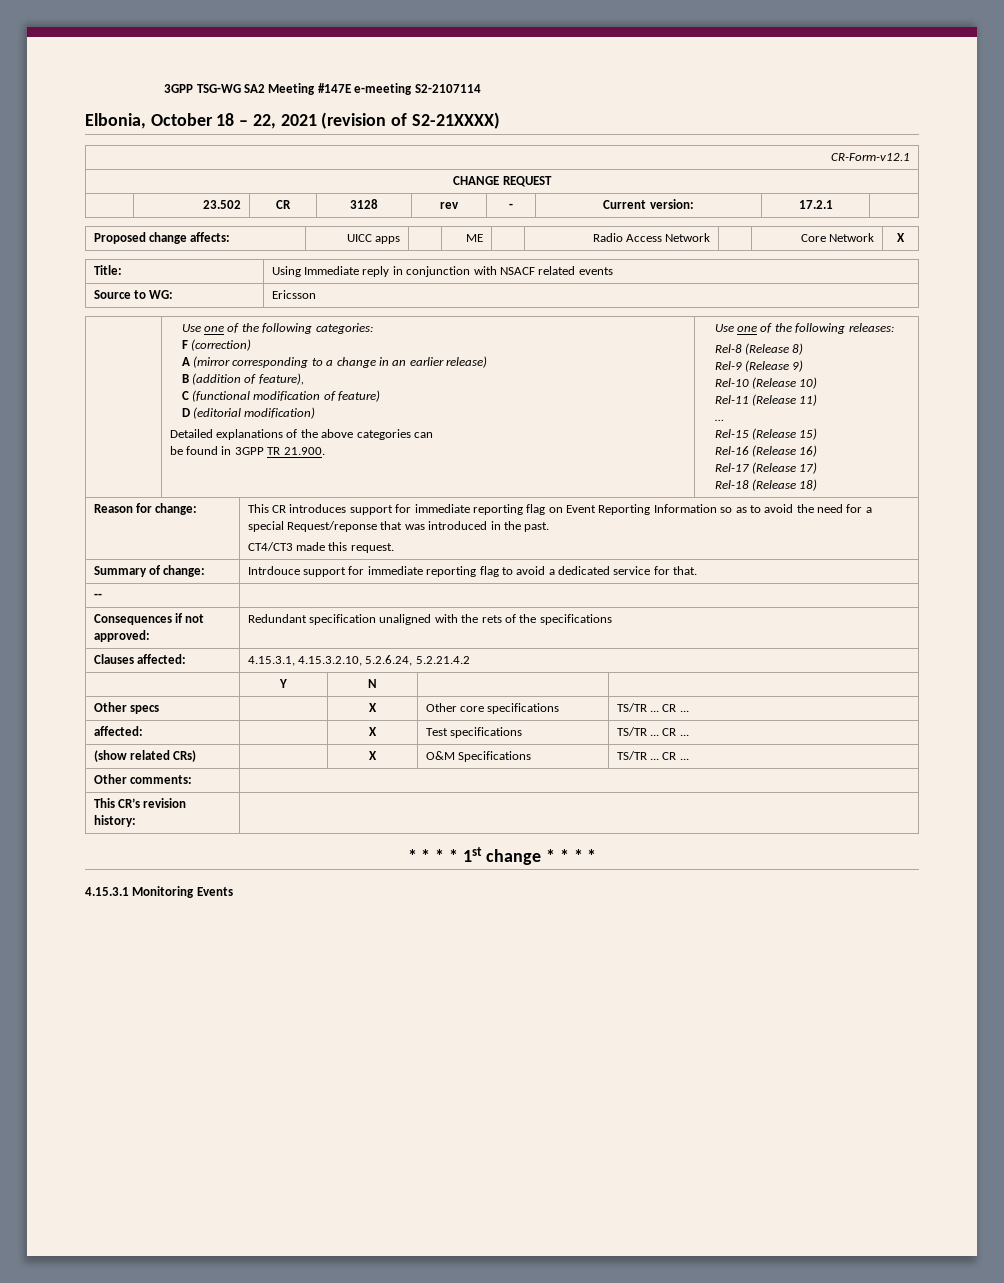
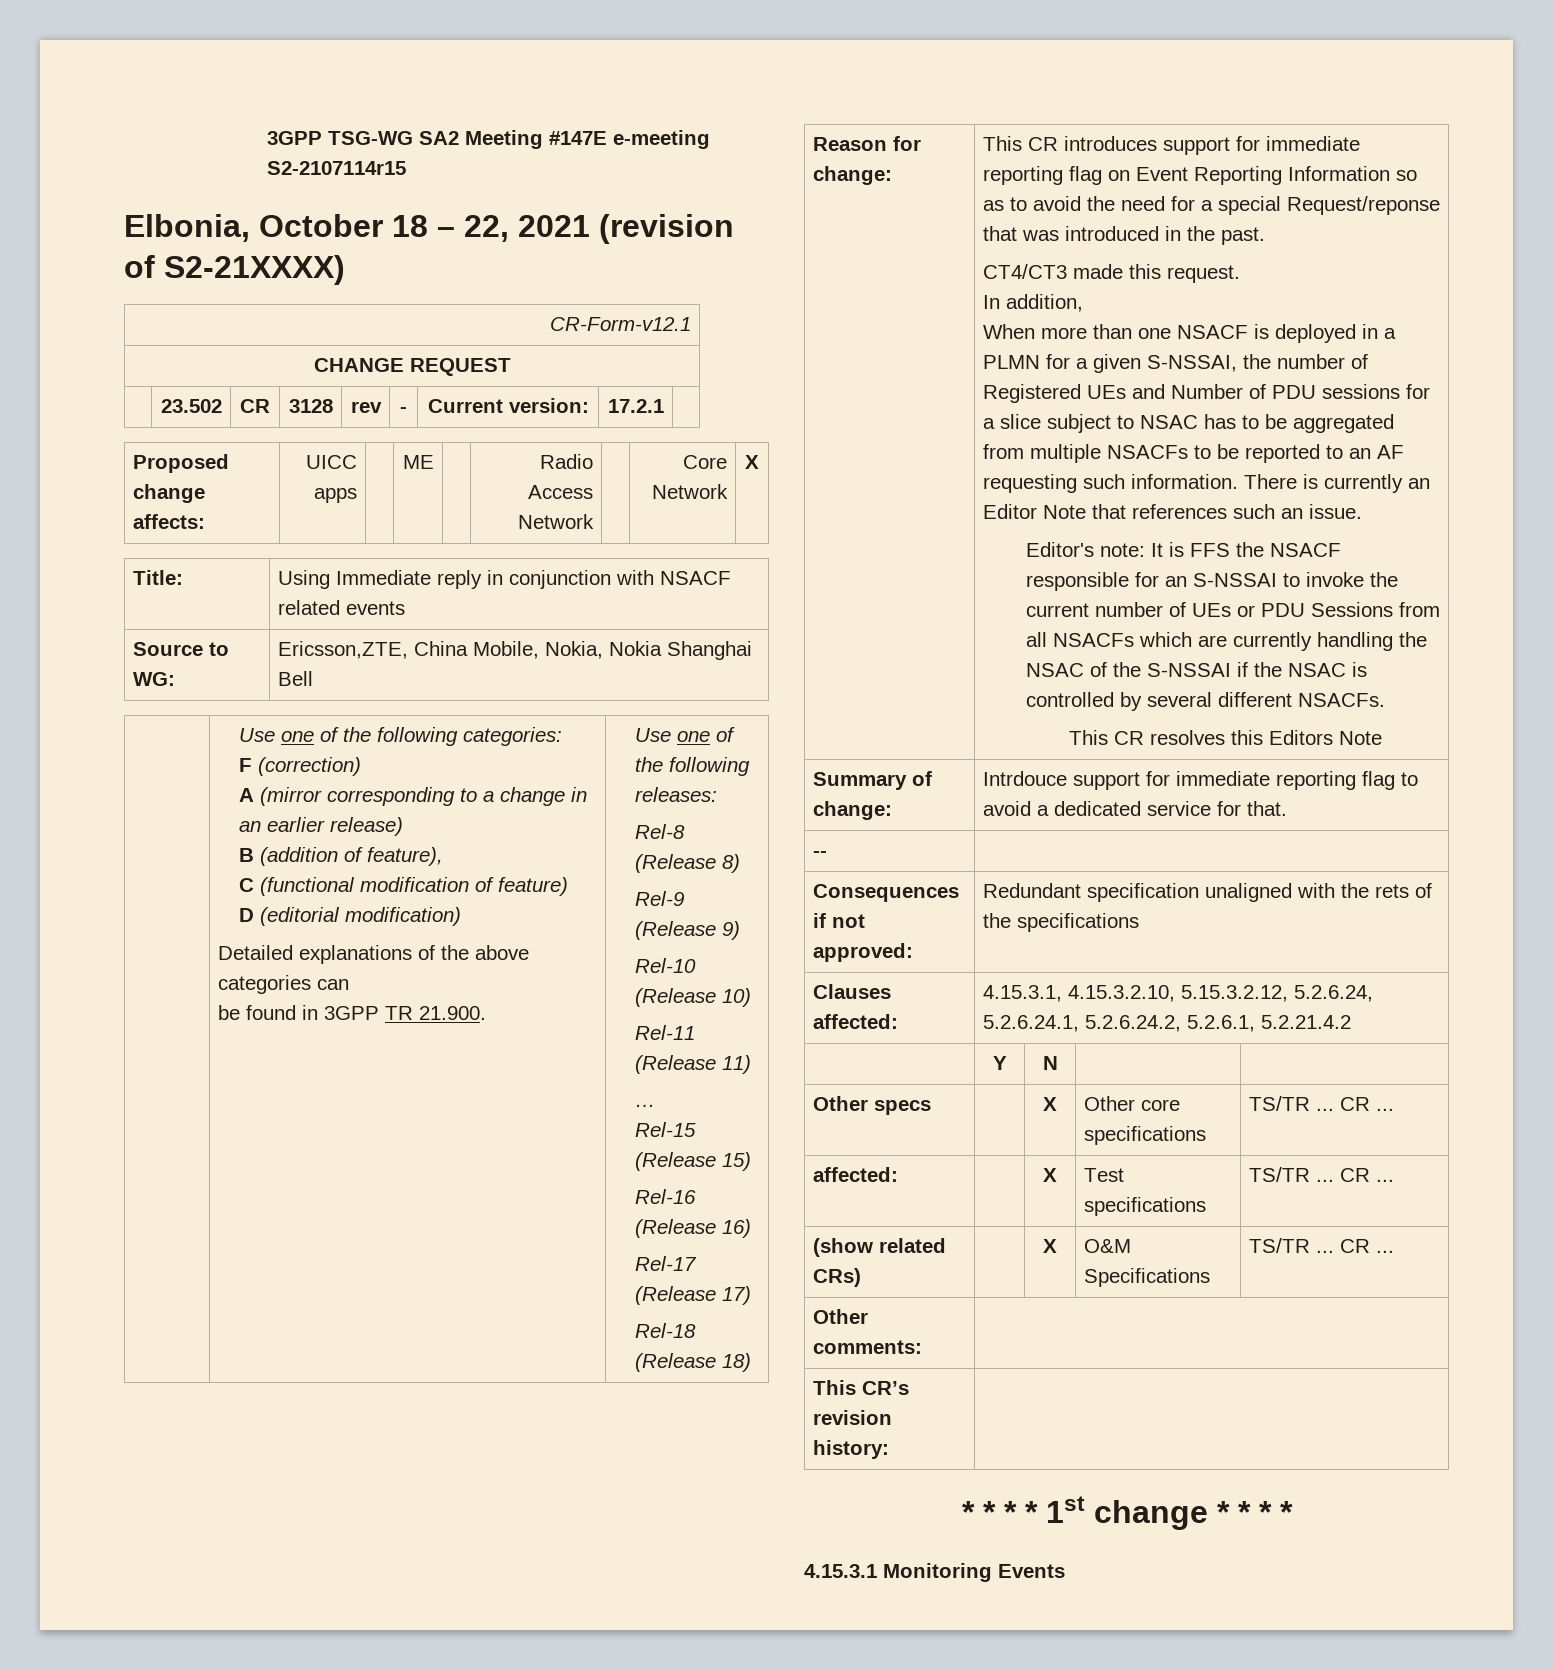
[414,84,481,93] S2-2107114 -> [267,161,407,175] S2-2107114r15
[271,290,316,299] Ericsson -> [277,641,752,660] [277,671,313,686] Ericsson,ZTE, China Mobile, Nokia, Nokia Shanghai Bell
(394, 548) none -> [982,294,1083,312] [982,324,1396,343] [982,354,1368,373] [982,384,1430,403] [982,414,1394,433] [982,444,1404,463] [982,474,1430,493] [982,504,1362,519] [1025,542,1341,557] [1025,572,1398,591] [1025,602,1440,617] [1025,632,1427,651] [1025,662,1367,677] [1025,692,1385,711] [1068,730,1382,745] // In addition, // When more than one NSACF is deployed in a PLMN for a given S-NSSAI, the number of Registered UEs and Number of PDU sessions for a slice subject to NSAC has to be aggregated from multiple NSACFs to be reported to an AF requesting such information. There is currently an Editor Note that references such an issue. // Editor's note: It is FFS the NSACF responsible for an S-NSSAI to invoke the current number of UEs or PDU Sessions from all NSACFs which are currently handling the NSAC of the S-NSSAI if the NSAC is controlled by several different NSACFs. // This CR resolves this Editors Note
[365,655,413,666] 5.2.6.24, -> [1180,985,1373,1002] [982,1015,1255,1032] 5.15.3.2.12, 5.2.6.24, 5.2.6.24.1, 5.2.6.24.2, 5.2.6.1,

